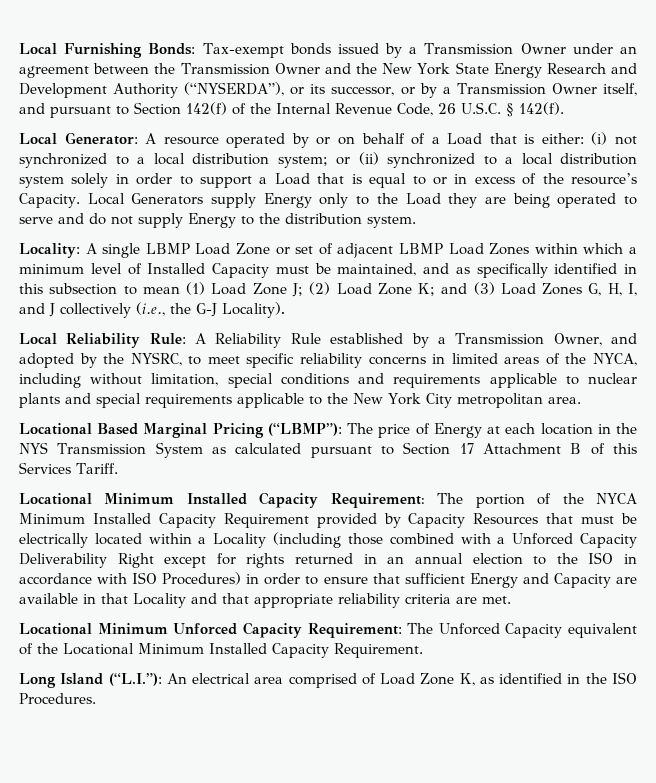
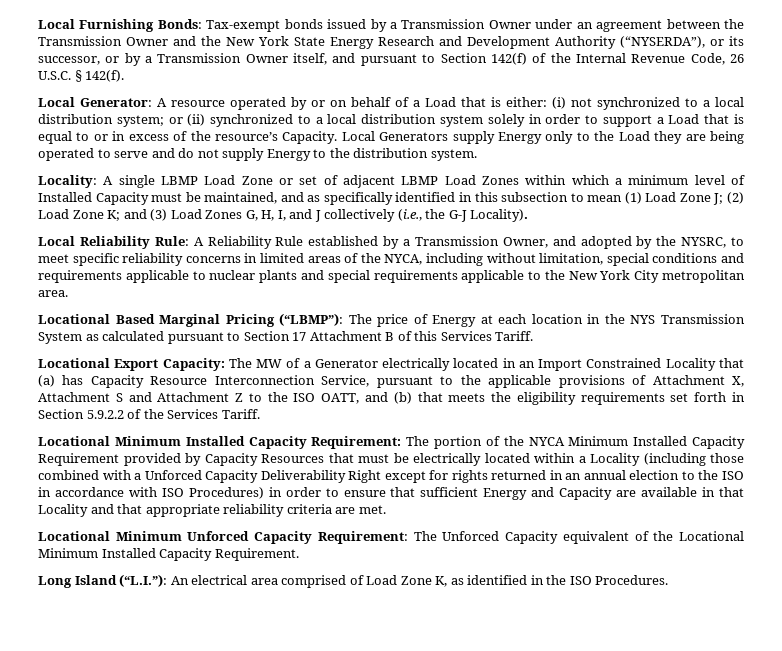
(118, 468) none -> [38,358,744,371] [38,375,744,388] [38,392,746,405] [38,409,260,419] // Locational Export Capacity: The MW of a Generator electrically located in an Import Constrained Locality that (a) has Capacity Resource Interconnection Service, pursuant to the applicable provisions of Attachment X, Attachment S and Attachment Z to the ISO OATT, and (b) that meets the eligibility requirements set forth in Section 5.9.2.2 of the Services Tariff.

